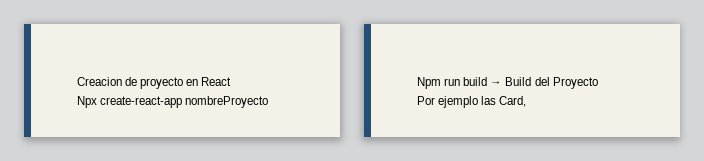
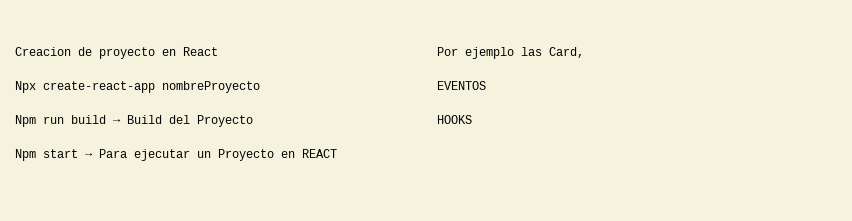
(598, 83) none -> [15,149,337,161] // Npm start → Para ejecutar un Proyecto en REACT
(527, 101) none -> [437,81,486,90] [437,115,472,124] // EVENTOS // HOOKS

